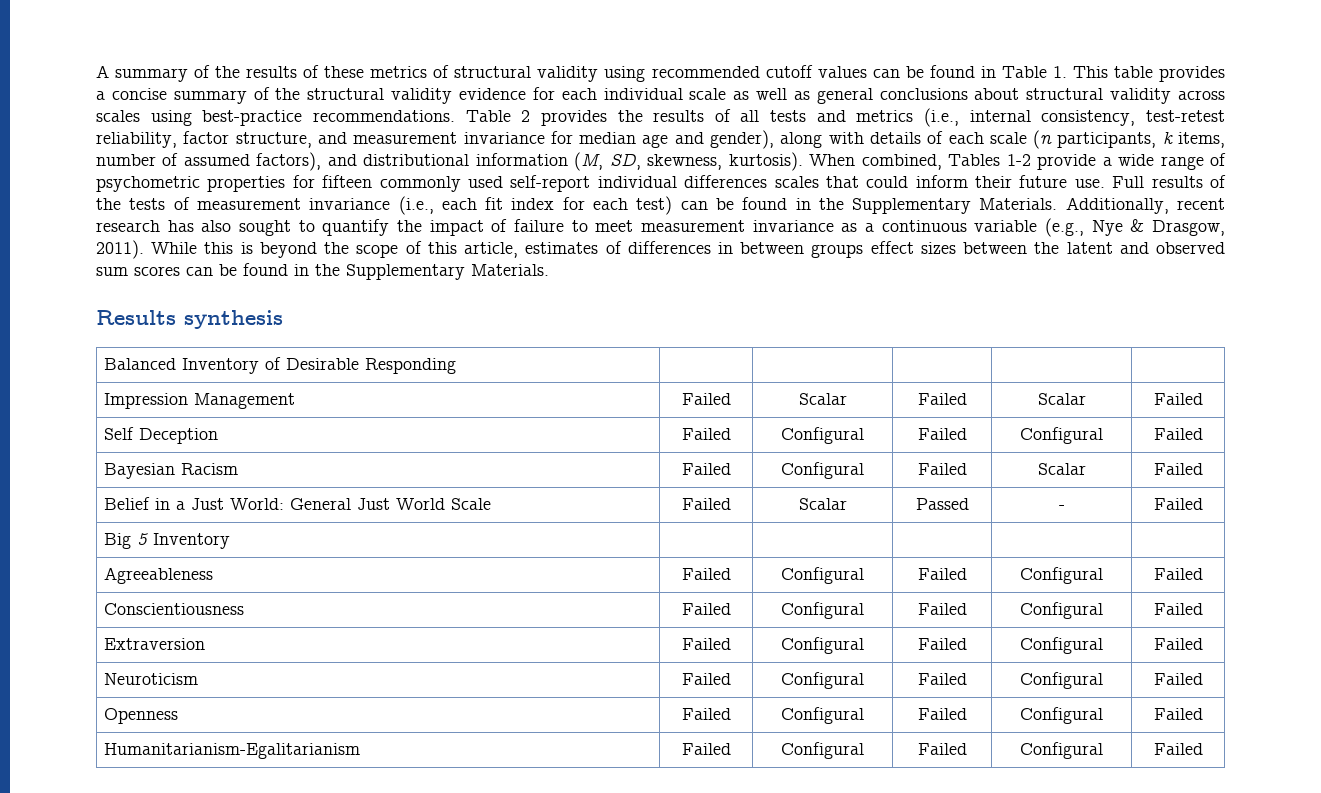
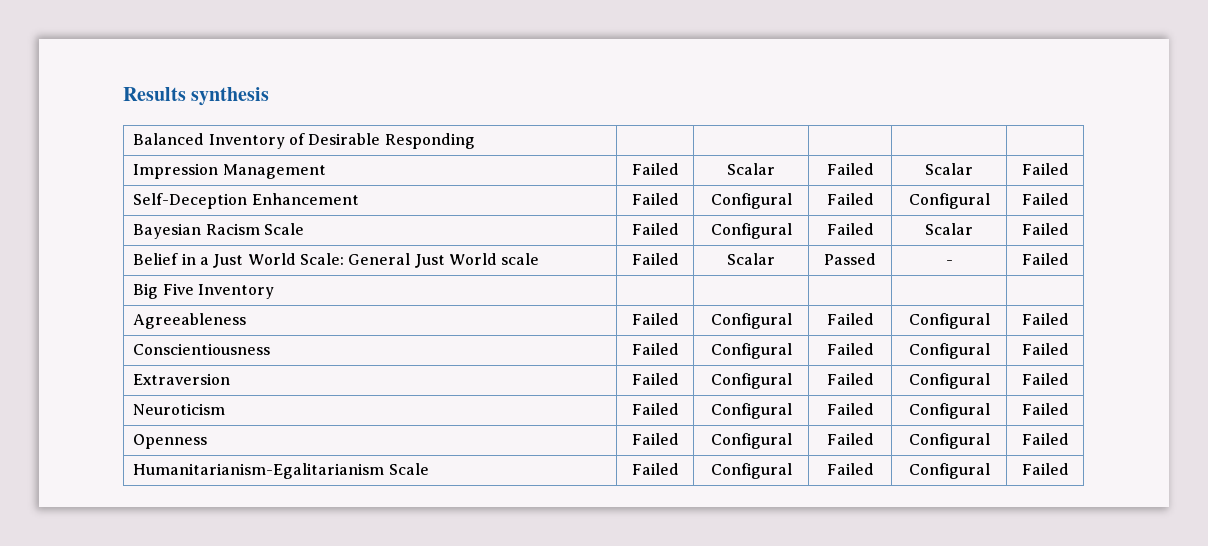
[96,65,1226,82] [96,87,1226,104] [96,108,1225,127] [96,130,1225,149] [96,152,1227,171] [96,175,1227,192] [96,196,1225,215] [96,218,1225,237] [96,240,1226,259] [96,263,549,280] A summary of the results of these metrics of structural validity using recommended cutoff values can be found in Table 1. This table provides a concise summary of the structural validity evidence for each individual scale as well as general conclusions about structural validity across scales using best-practice recommendations. Table 2 provides the results of all tests and metrics (i.e., internal consistency, test-retest reliability, factor structure, and measurement invariance for median age and gender), along with details of each scale (n participants, k items, number of assumed factors), and distributional information (M, SD, skewness, kurtosis). When combined, Tables 1-2 provide a wide range of psychometric properties for fifteen commonly used self-report individual differences scales that could inform their future use. Full results of the tests of measurement invariance (i.e., each fit index for each test) can be found in the Supplementary Materials. Additionally, recent research has also sought to quantify the impact of failure to meet measurement invariance as a continuous variable (e.g., Nye & Drasgow, 2011). While this is beyond the scope of this article, estimates of differences in between groups effect sizes between the latent and observed sum scores can be found in the Supplementary Materials. // -> (123, 94) none
[104,427,219,444] Self Deception -> [133,193,359,209] Self-Deception Enhancement
(239, 469) none -> [263,223,304,235] Scale
[230,498,285,510] World: -> [247,253,344,265] World Scale:
[451,498,492,510] Scale -> [501,253,540,265] scale
[137,533,149,545] 5 -> [162,283,194,295] Five
(361, 751) none -> [388,463,429,475] Scale

